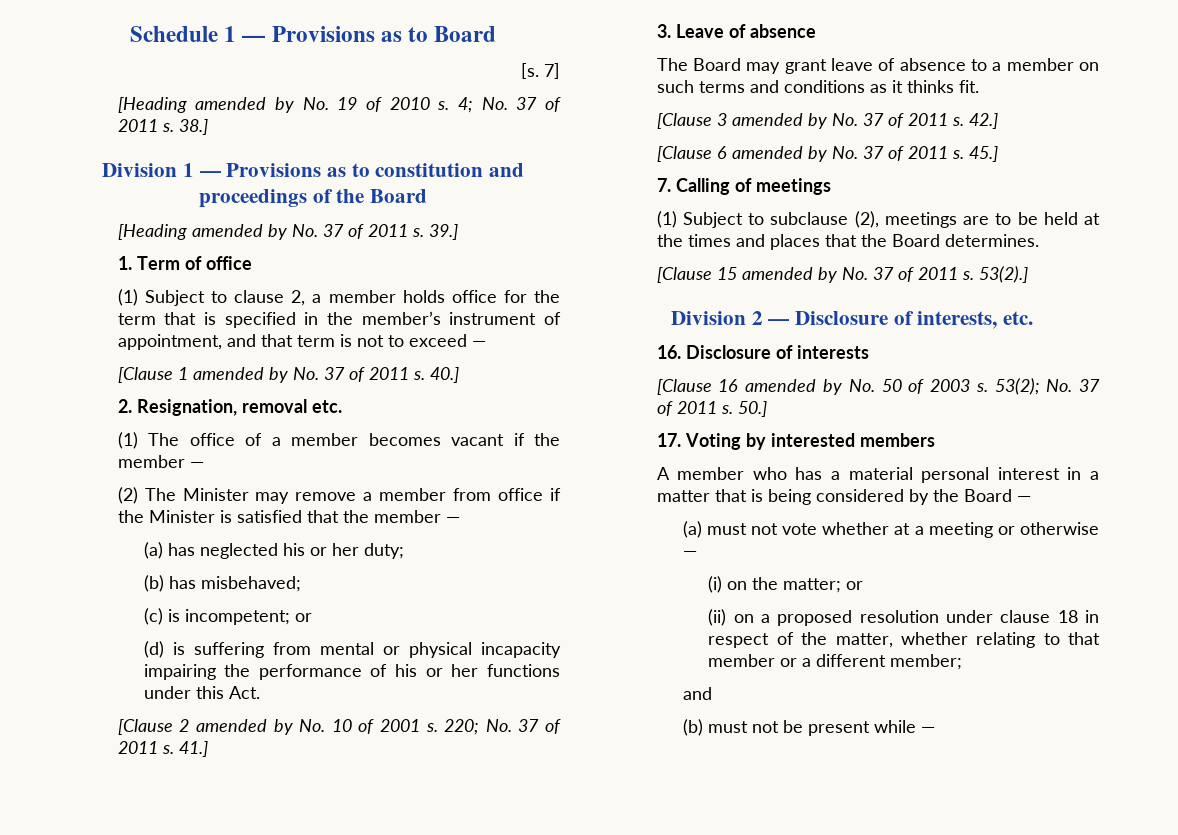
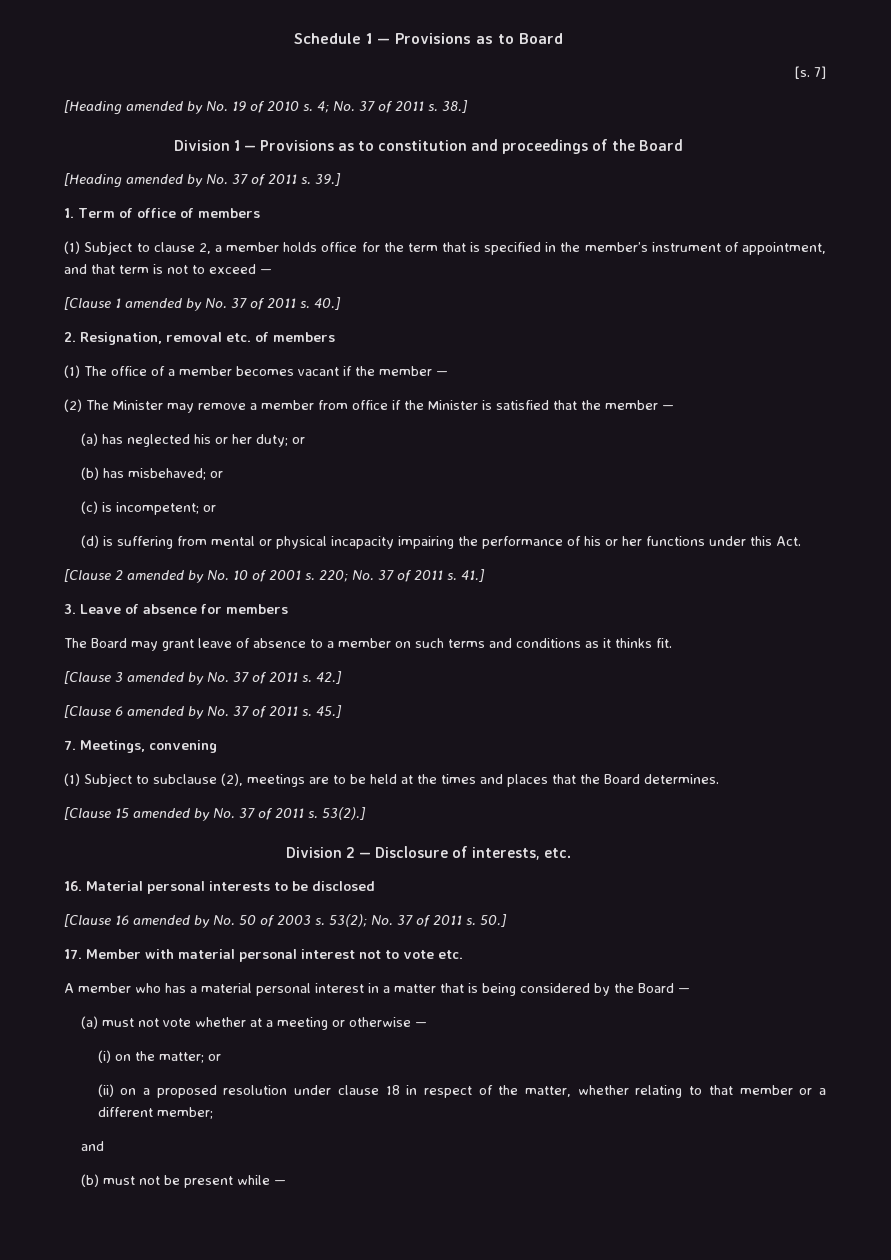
(252, 263) none -> [180,208,261,218] of members
(342, 406) none -> [255,332,336,342] of members
(404, 551) none -> [291,437,305,444] or
(301, 584) none -> [209,471,223,478] or
(816, 31) none -> [201,604,289,614] for members
[675,178,831,195] Calling of meetings -> [80,740,218,753] Meetings, convening
[685,345,793,359] Disclosure of -> [86,881,206,894] Material personal
(869, 352) none -> [274,881,376,891] to be disclosed
[684,433,935,450] Voting by interested members -> [86,949,464,962] Member with material personal interest not to vote etc.

